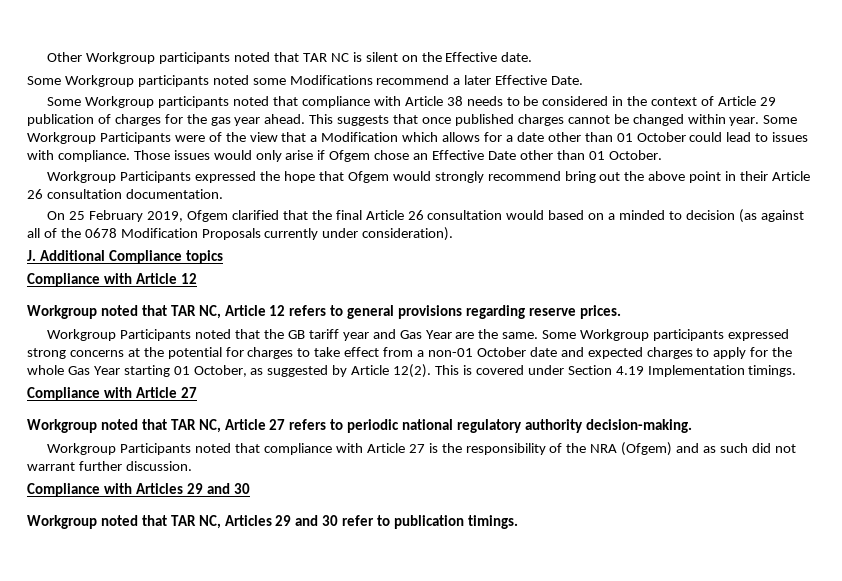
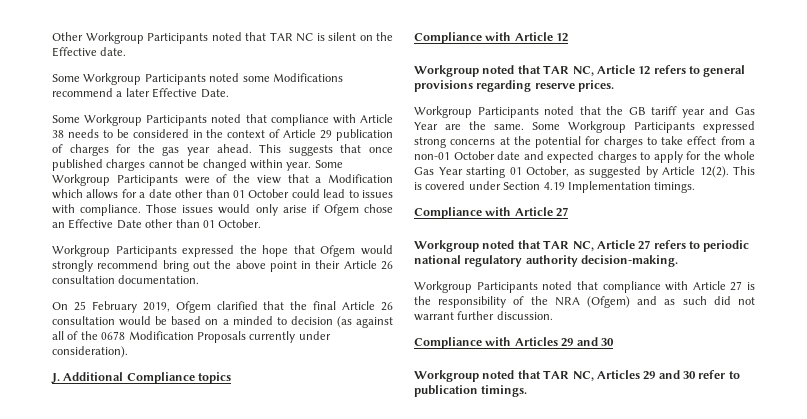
[159,52,231,64] participants -> [147,33,208,44] Participants
[137,75,209,87] participants -> [144,74,206,85] Participants
[158,96,230,108] participants -> [146,115,208,126] Participants
(545, 215) none -> [155,316,168,325] be
[652,329,724,341] participants -> [634,122,695,133] Participants

